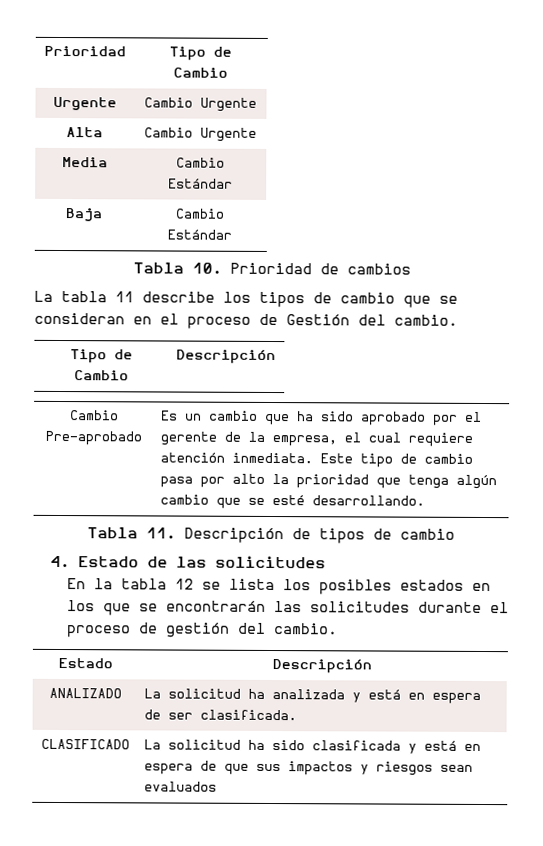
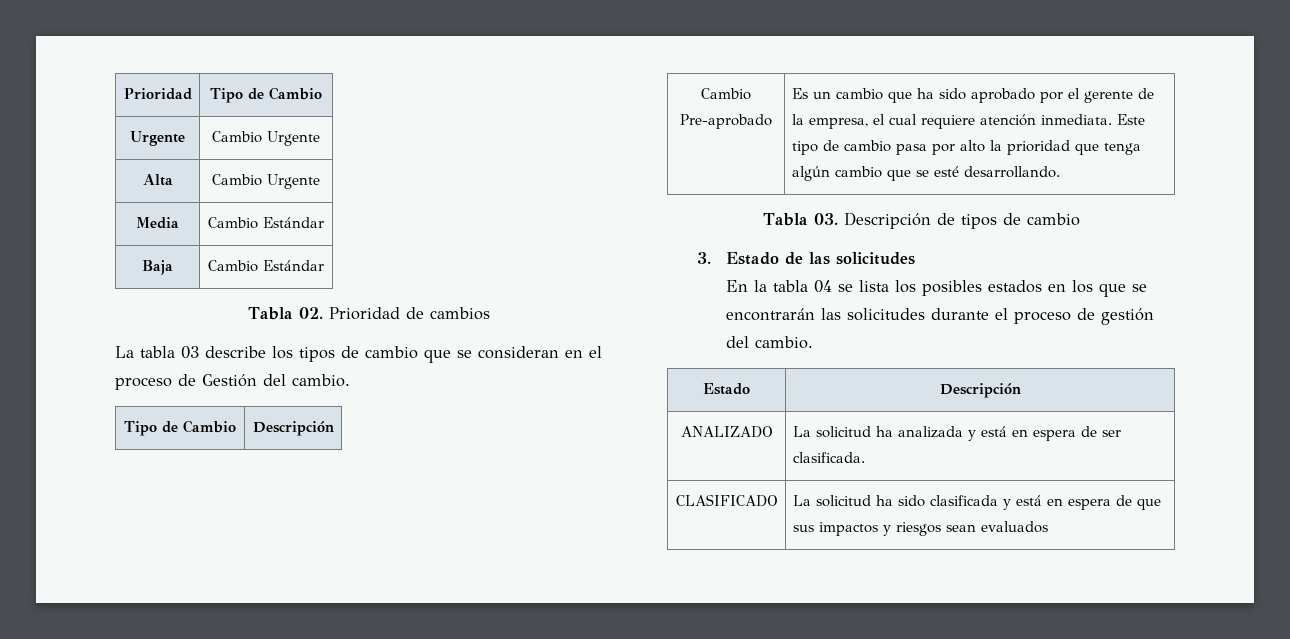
[192,262,222,275] 10. -> [298,307,323,319] 02.
[115,291,134,303] 11 -> [181,346,199,359] 03
[146,527,176,540] 11. -> [813,213,838,225] 03.
[49,555,70,569] 4. -> [696,252,711,264] 3.
[174,578,194,590] 12 -> [814,280,833,293] 04

